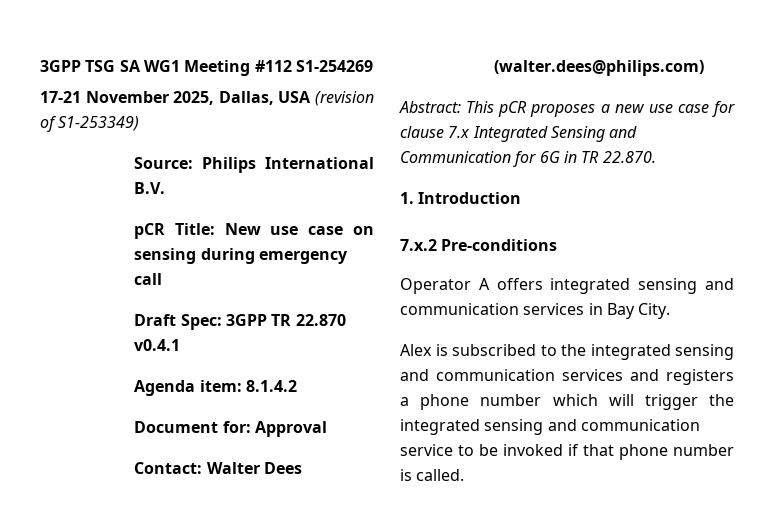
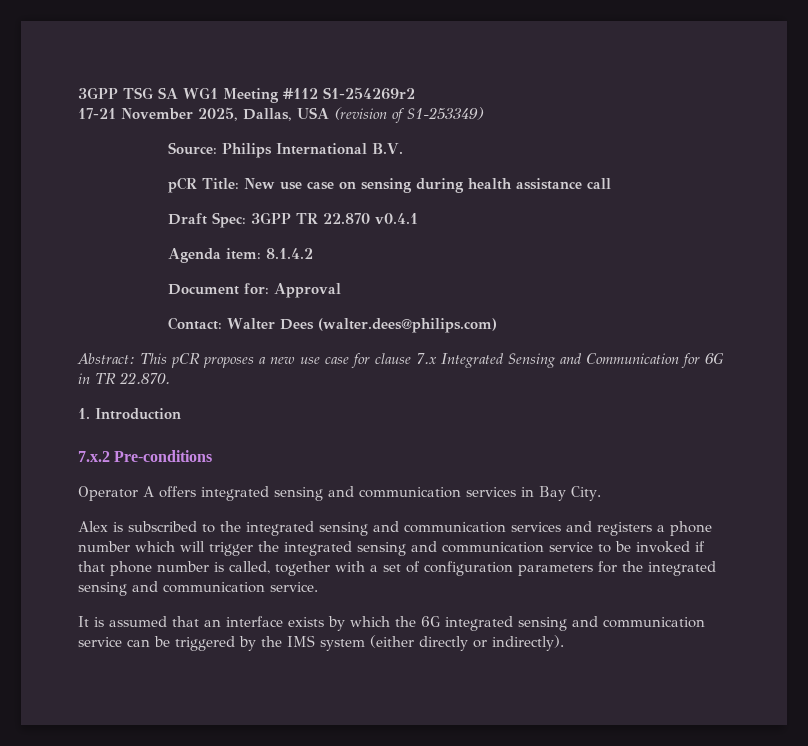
[295,60,373,72] S1-254269 -> [323,87,415,100] S1-254269r2
[258,251,348,264] emergency -> [468,178,583,190] health assistance
[416,469,465,481] called. -> [229,561,716,576] [78,581,318,596] [78,616,705,631] [78,635,564,651] called, together with a set of configuration parameters for the integrated sensing and communication service. // It is assumed that an interface exists by which the 6G integrated sensing and communication service can be triggered by the IMS system (either directly or indirectly).

